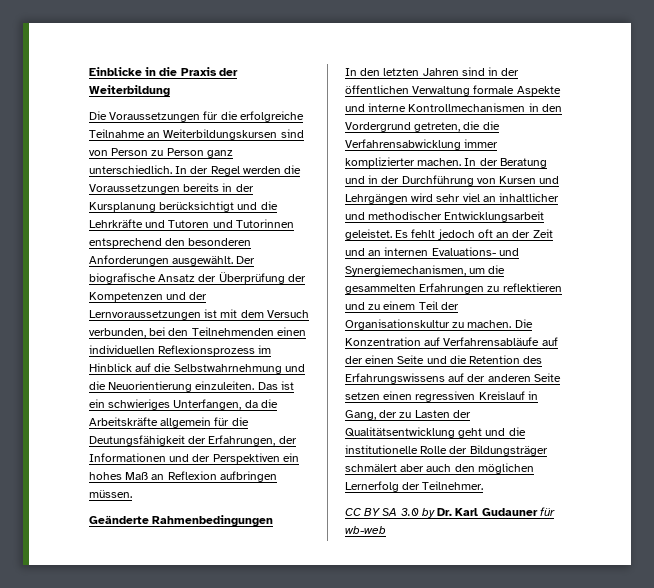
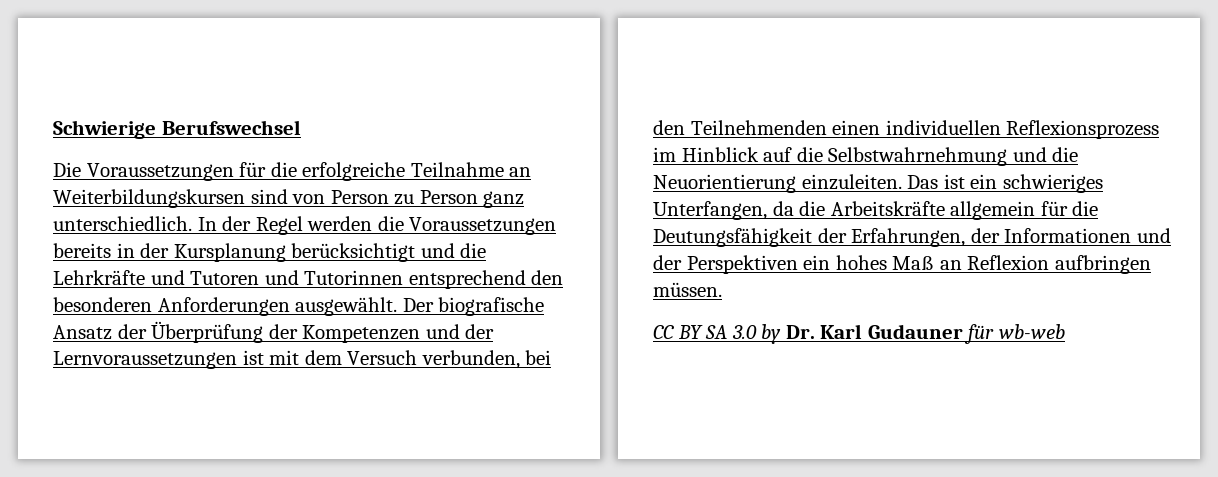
[89,67,238,76] [89,85,170,97] Einblicke in die Praxis der Weiterbildung -> [53,120,301,139] Schwierige Berufswechsel
[89,515,274,527] [345,67,520,76] [345,85,561,96] [345,103,562,112] [345,121,500,132] [345,139,499,150] [345,157,547,168] [345,175,560,186] [345,193,560,204] [345,211,545,222] [345,229,553,240] [345,247,519,256] [345,265,506,276] [345,283,562,294] [345,301,459,310] [345,319,533,330] [345,337,558,346] [345,355,543,364] [345,373,561,384] [345,391,538,402] [345,410,471,420] [345,427,526,438] [345,445,548,456] [345,463,534,474] [345,481,484,492] // Geänderte Rahmenbedingungen // In den letzten Jahren sind in der öffentlichen Verwaltung formale Aspekte und interne Kontrollmechanismen in den Vordergrund getreten, die die Verfahrensabwicklung immer komplizierter machen. In der Beratung und in der Durchführung von Kursen und Lehrgängen wird sehr viel an inhaltlicher und methodischer Entwicklungsarbeit geleistet. Es fehlt jedoch oft an der Zeit und an internen Evaluations- und Synergiemechanismen, um die gesammelten Erfahrungen zu reflektieren und zu einem Teil der Organisationskultur zu machen. Die Konzentration auf Verfahrensabläufe auf der einen Seite und die Retention des Erfahrungswissens auf der anderen Seite setzen einen regressiven Kreislauf in Gang, der zu Lasten der Qualitätsentwicklung geht und die institutionelle Rolle der Bildungsträger schmälert aber auch den möglichen Lernerfolg der Teilnehmer. -> (722, 289) none

